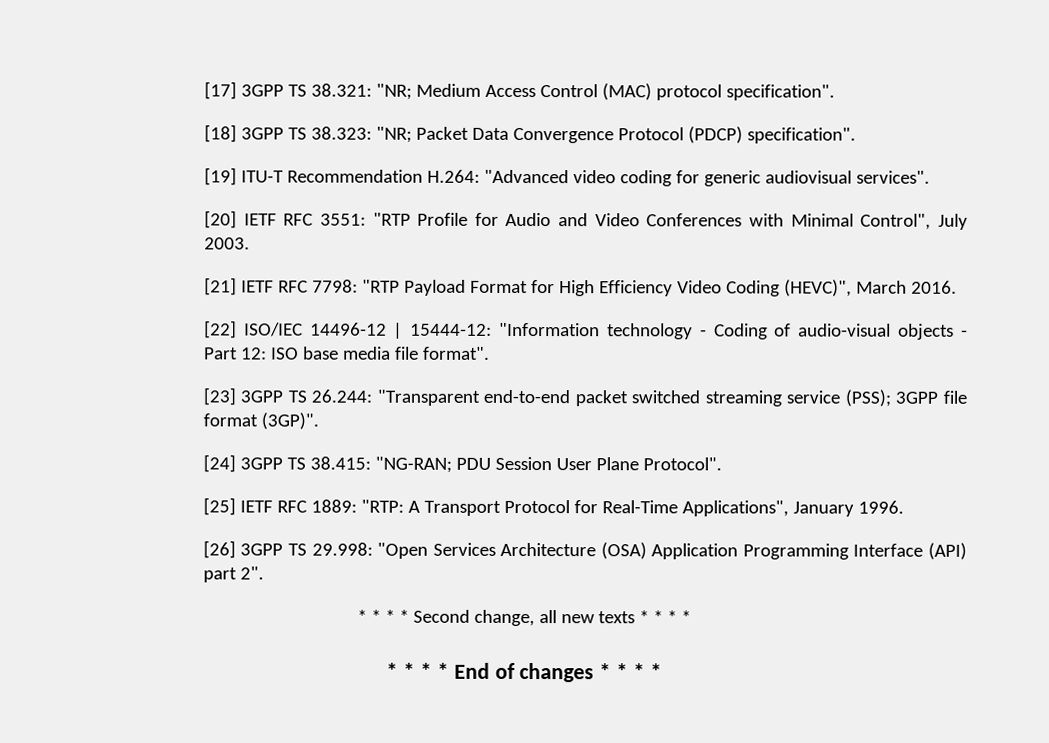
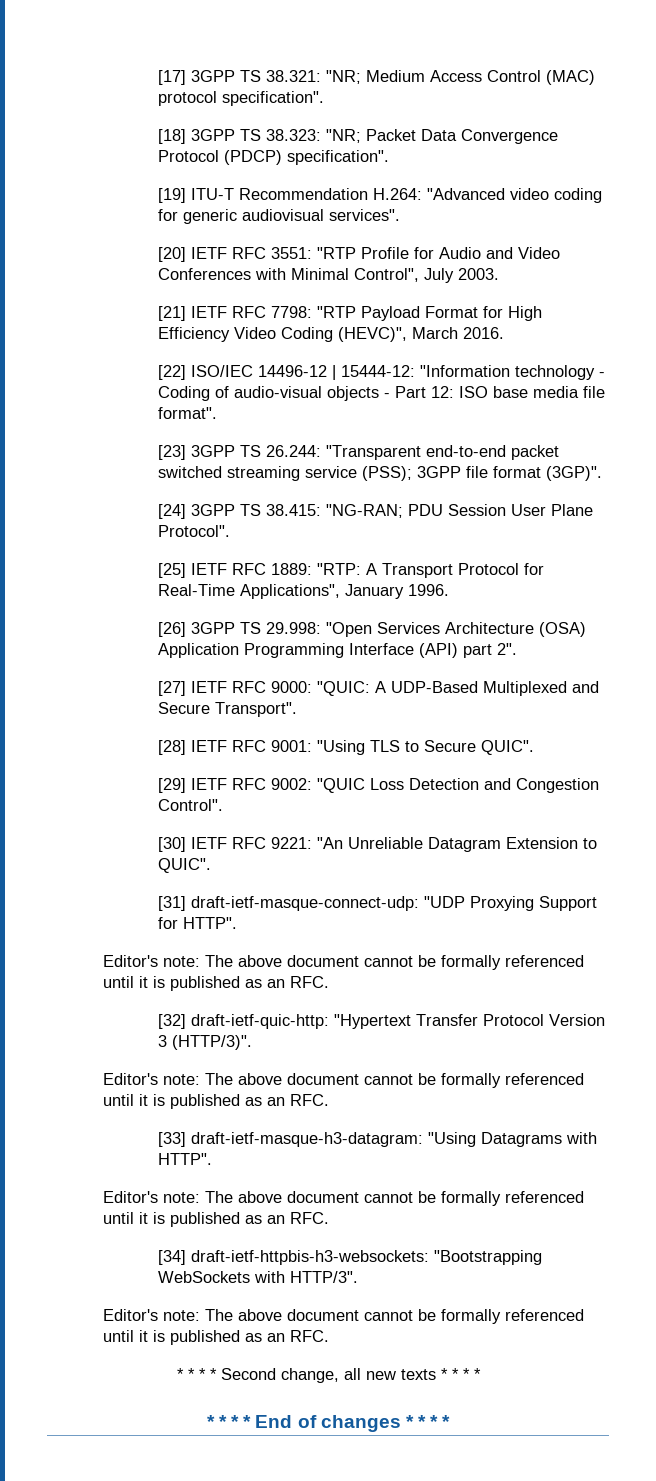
(264, 573) none -> [157,681,599,696] [157,702,297,717] [157,740,534,755] [157,778,599,793] [157,799,223,811] [157,837,597,852] [157,858,211,873] [157,896,597,911] [157,917,237,929] [102,955,584,970] [102,976,329,991] [157,1014,605,1029] [157,1035,252,1050] [102,1073,584,1088] [102,1094,329,1109] [157,1132,597,1147] [157,1153,212,1165] [102,1191,584,1206] [102,1212,329,1227] [157,1250,542,1265] [157,1271,358,1283] [102,1309,584,1324] [102,1330,329,1345] // [27] IETF RFC 9000: "QUIC: A UDP-Based Multiplexed and Secure Transport". // [28] IETF RFC 9001: "Using TLS to Secure QUIC". // [29] IETF RFC 9002: "QUIC Loss Detection and Congestion Control". // [30] IETF RFC 9221: "An Unreliable Datagram Extension to QUIC". // [31] draft-ietf-masque-connect-udp: "UDP Proxying Support for HTTP". // Editor's note: The above document cannot be formally referenced until it is published as an RFC. // [32] draft-ietf-quic-http: "Hypertext Transfer Protocol Version 3 (HTTP/3)". // Editor's note: The above document cannot be formally referenced until it is published as an RFC. // [33] draft-ietf-masque-h3-datagram: "Using Datagrams with HTTP". // Editor's note: The above document cannot be formally referenced until it is published as an RFC. // [34] draft-ietf-httpbis-h3-websockets: "Bootstrapping WebSockets with HTTP/3". // Editor's note: The above document cannot be formally referenced until it is published as an RFC.

